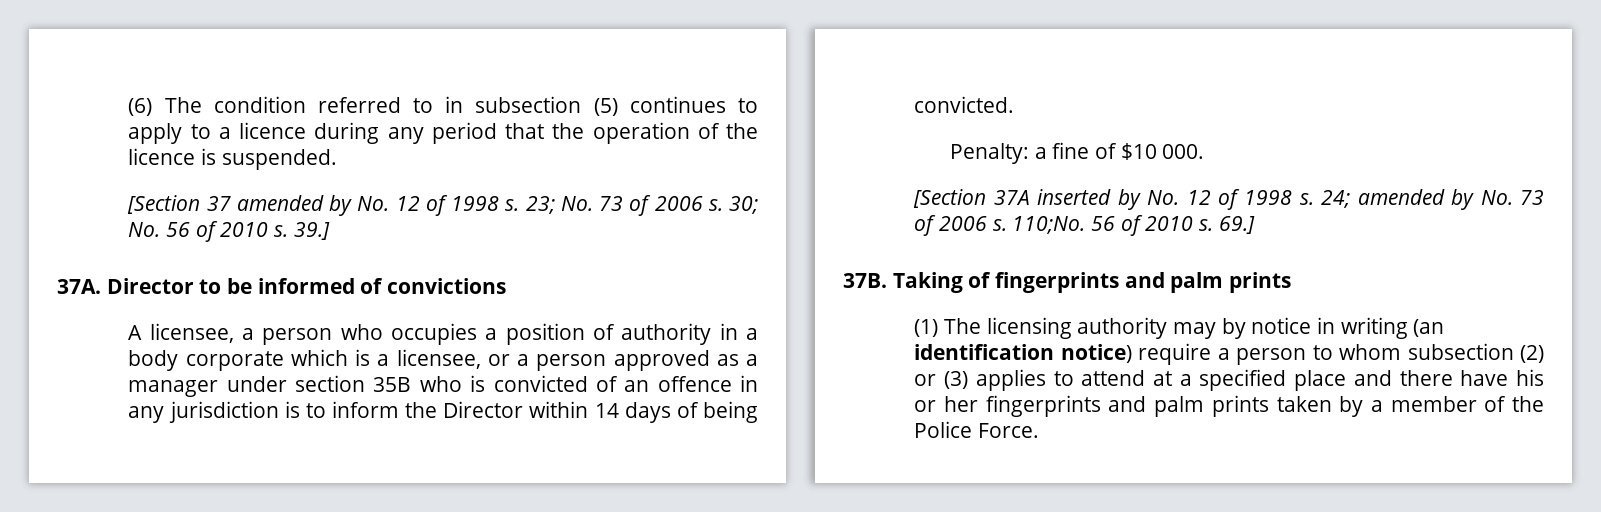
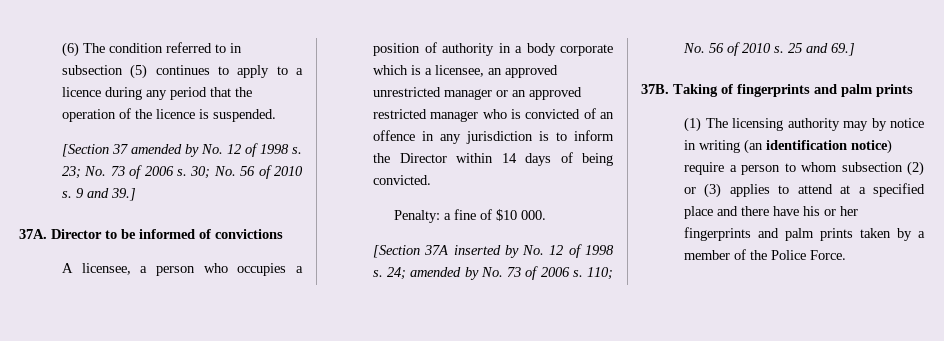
(289, 231) none -> [75,188,109,198] 9 and
[487,350,758,371] [128,375,412,397] or a person approved as a manager under section 35B -> [487,65,558,78] [372,87,582,100] [372,109,479,122] an approved unrestricted manager or an approved restricted manager
[1012,215,1214,236] 110;No. 56 of 2010 s. -> [587,267,613,280] [682,42,828,56] 110; No. 56 of 2010 s. 25 and

